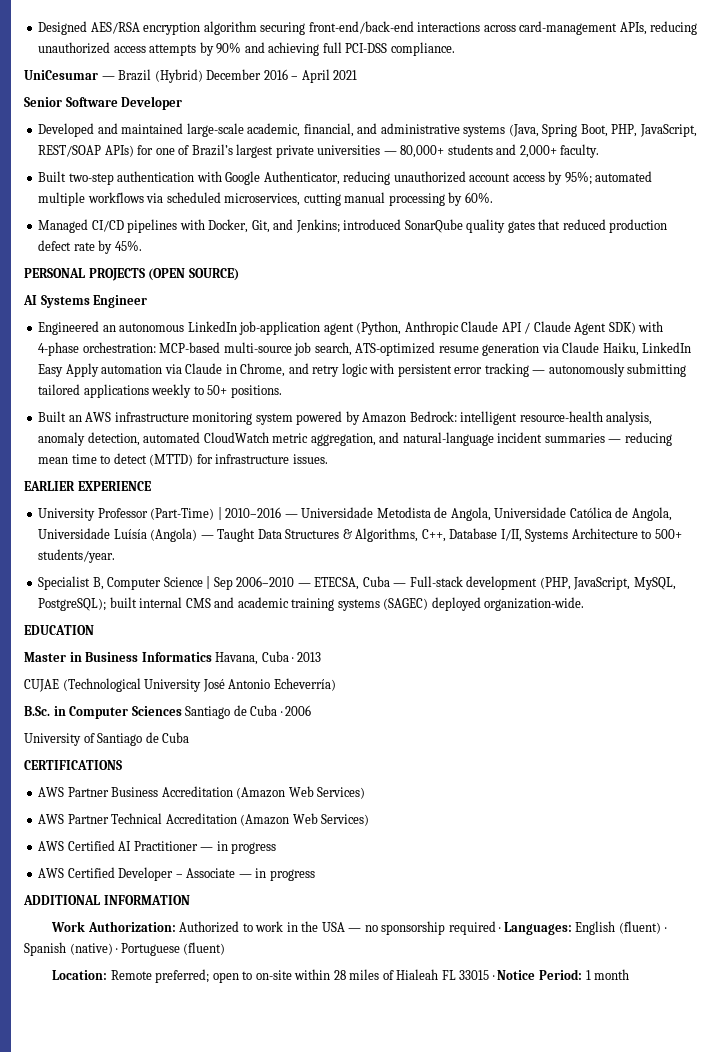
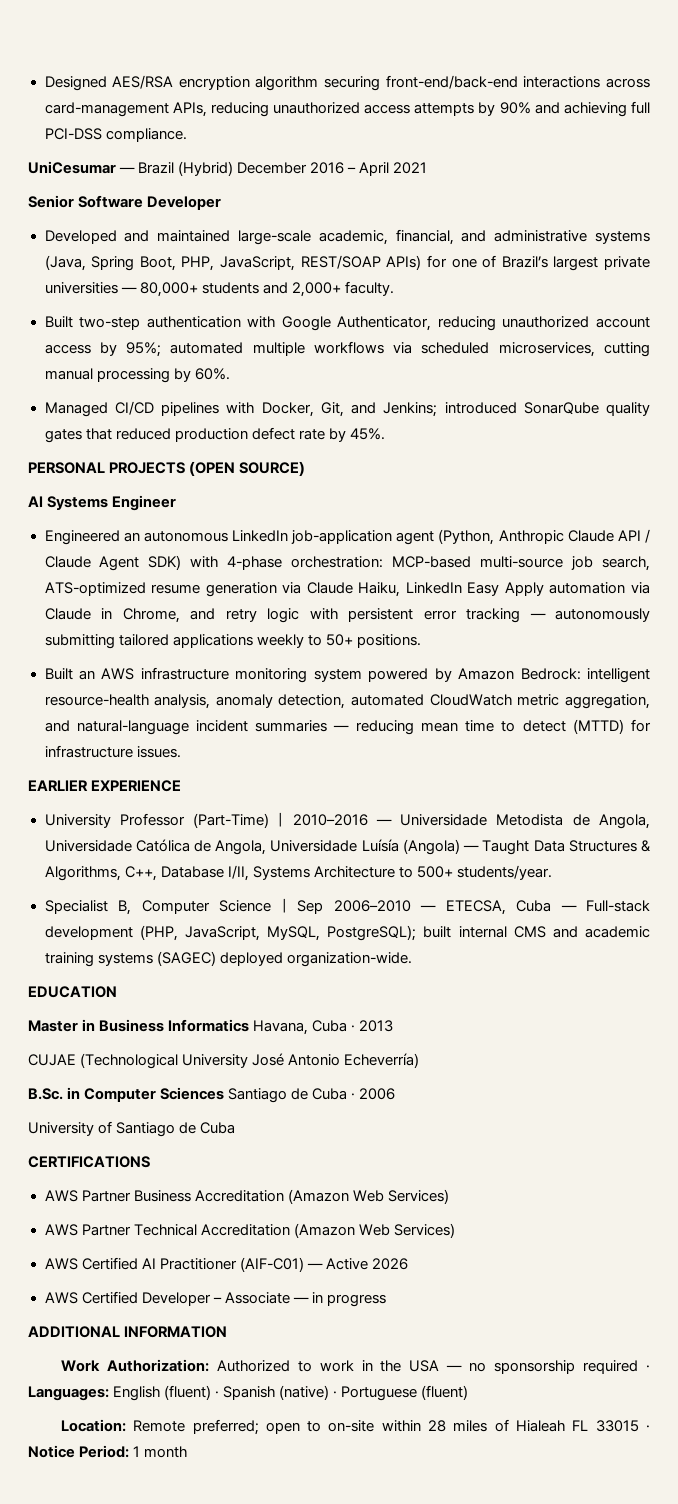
[200,841,277,854] — in progress -> [239,1257,408,1272] (AIF-C01) — Active 2026

